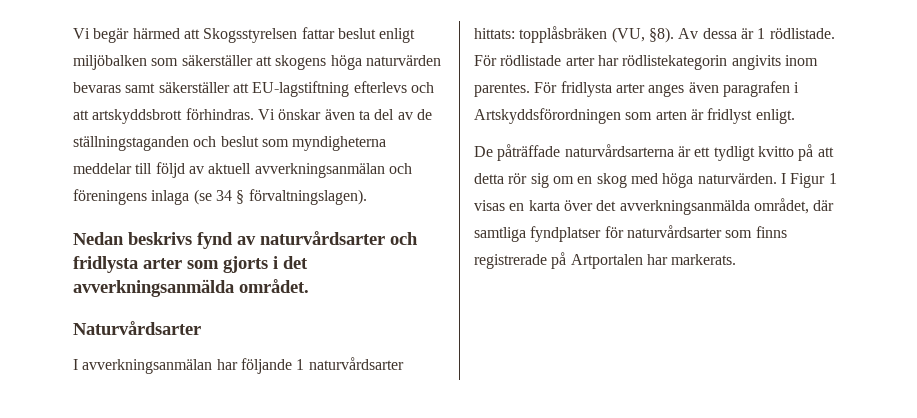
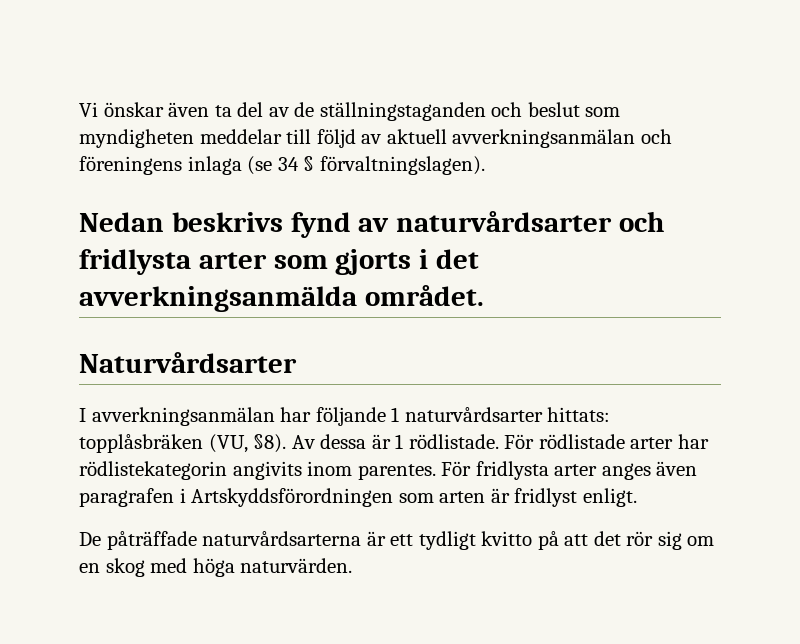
[73,27,416,43] [73,55,441,70] [73,81,434,97] [73,108,275,124] Vi begär härmed att Skogsstyrelsen fattar beslut enligt miljöbalken som säkerställer att skogens höga naturvärden bevaras samt säkerställer att EU-lagstiftning efterlevs och att artskyddsbrott förhindras. Vi -> [79,102,98,117] Vi
[292,136,387,151] myndigheterna -> [79,129,194,148] myndigheten
[474,173,504,184] detta -> [593,531,621,546] det
[780,173,837,188] [474,198,835,215] [474,225,787,242] [474,252,737,269] I Figur 1 visas en karta över det avverkningsanmälda området, där samtliga fyndplatser för naturvårdsarter som finns registrerade på Artportalen har markerats. -> (353, 565) none

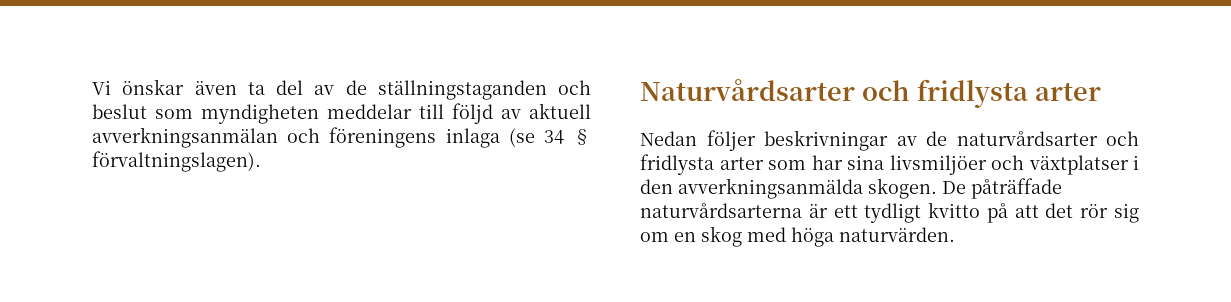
[79,212,390,238] Nedan beskrivs fynd av -> [640,79,1101,108] [640,130,947,151] Naturvårdsarter och fridlysta arter // Nedan följer beskrivningar av de
[335,249,480,275] [79,285,484,312] [79,352,297,373] [79,407,611,426] [79,434,709,453] [79,461,698,480] [79,488,637,507] gjorts i det avverkningsanmälda området. // Naturvårdsarter // I avverkningsanmälan har följande 1 naturvårdsarter hittats: topplåsbräken (VU, §8). Av dessa är 1 rödlistade. För rödlistade arter har rödlistekategorin angivits inom parentes. För fridlysta arter anges även paragrafen i Artskyddsförordningen som arten är fridlyst enligt. // -> [811,155,1139,175] [640,178,937,199] har sina livsmiljöer och växtplatser i den avverkningsanmälda skogen.

